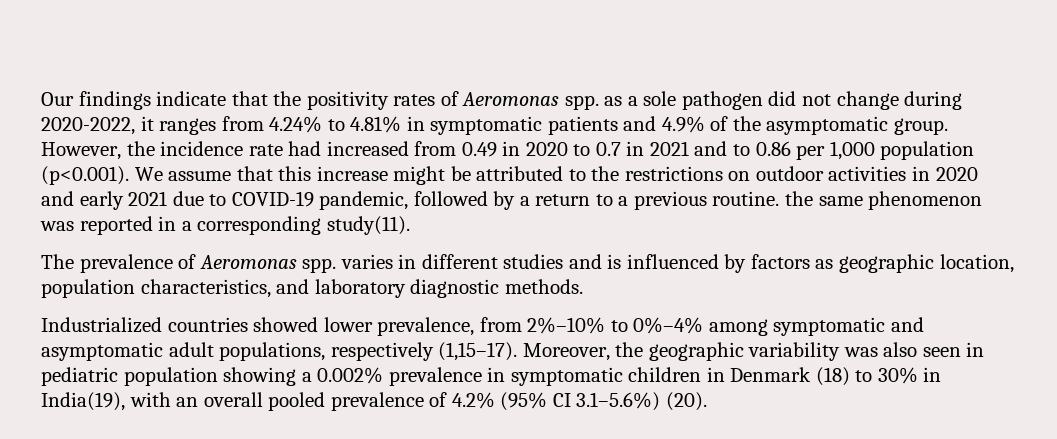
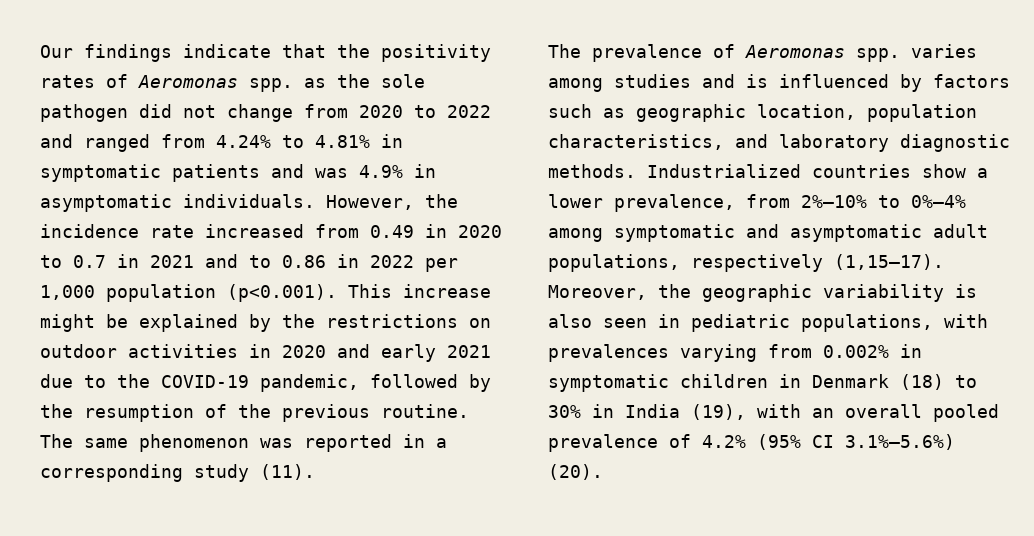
[627,96,638,106] a -> [337,74,370,88] the
[904,91,963,110] [41,116,217,135] during 2020-2022, it ranges -> [304,104,491,118] [40,134,150,152] from 2020 to 2022 and ranged
[661,116,949,135] 4.9% of the asymptomatic group. -> [315,164,436,178] [40,194,315,212] was 4.9% in asymptomatic individuals.
[288,141,322,156] had -> (194, 231) none
(791, 148) none -> [337,254,414,268] in 2022
[134,166,312,181] We assume that this -> [348,284,392,298] This
[476,166,586,181] attributed to -> [139,314,271,332] explained by
(227, 200) none -> [117,374,150,388] the
[519,194,629,206] a return to a -> [40,404,271,422] the resumption of the
[785,191,814,206] the -> [40,434,73,448] The
[326,216,410,235] study(11). -> [194,464,315,482] study (11).
[398,254,498,269] in different -> [548,78,603,92] among
(810, 261) none -> [548,104,592,118] such
(583, 286) // -> (636, 171) none
[253,317,319,332] showed -> [922,164,988,178] show a
[843,347,878,357] was -> [955,284,977,298] is
[123,367,482,386] population showing a 0.002% prevalence -> [801,314,988,332] [548,344,889,362] populations, with prevalences varying from 0.002%
[41,392,125,411] India(19), -> [625,404,746,420] India (19),
[576,392,661,411] 3.1–5.6%) -> [845,434,955,450] 3.1%–5.6%)

